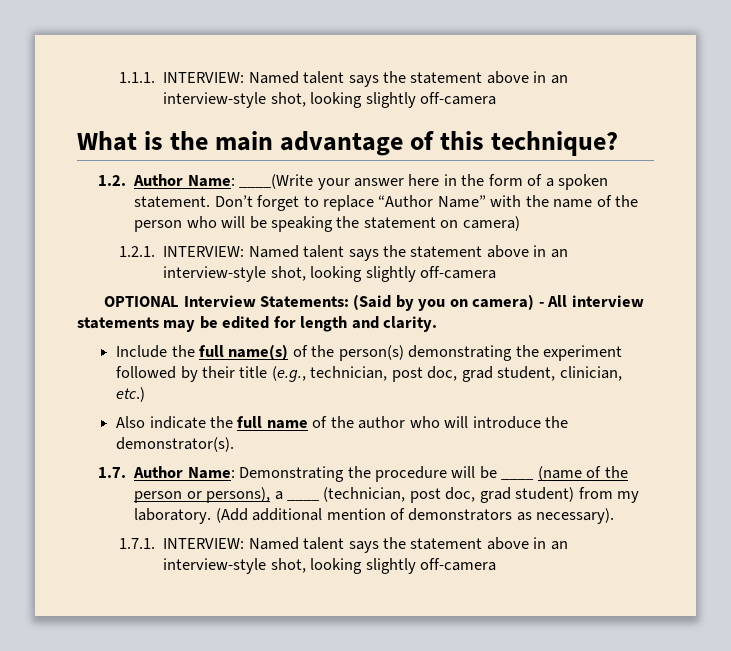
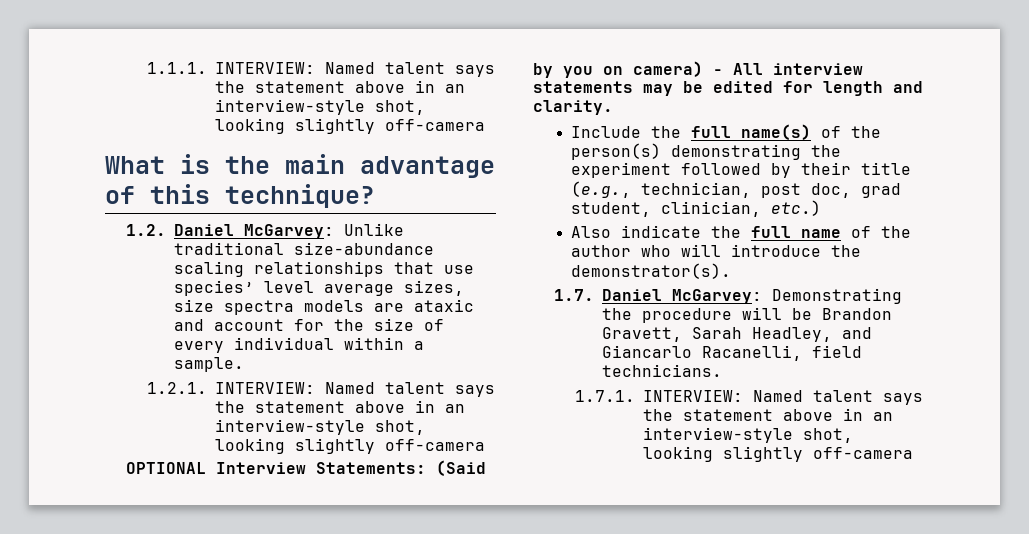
[133,174,609,190] [134,195,639,211] [134,216,520,232] Author Name: ____(Write your answer here in the form of a spoken statement. Don’t forget to replace “Author Name” with the name of the person who will be speaking the statement on camera) -> [173,223,404,239] [173,242,434,255] [173,261,474,277] [173,280,464,296] [173,299,474,315] [173,318,444,331] [173,337,424,353] [173,357,244,372] Daniel McGarvey: Unlike traditional size-abundance scaling relationships that use species’ level average sizes, size spectra models are ataxic and account for the size of every individual within a sample.
[133,466,235,479] Author Name: -> [601,289,762,304] Daniel McGarvey:
[501,466,628,481] [134,487,640,503] [134,508,615,524] ____ (name of the person or persons), a ____ (technician, post doc, grad student) from my laboratory. (Add additional mention of demonstrators as necessary). -> [821,308,892,320] [601,327,872,342] [601,345,862,361] [601,364,722,377] Brandon Gravett, Sarah Headley, and Giancarlo Racanelli, field technicians.

